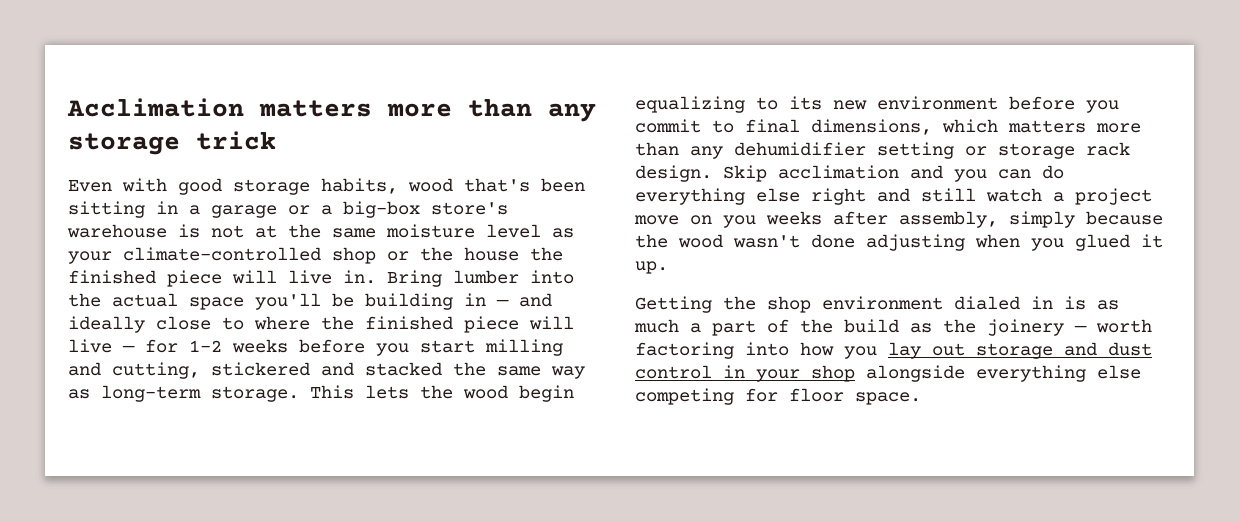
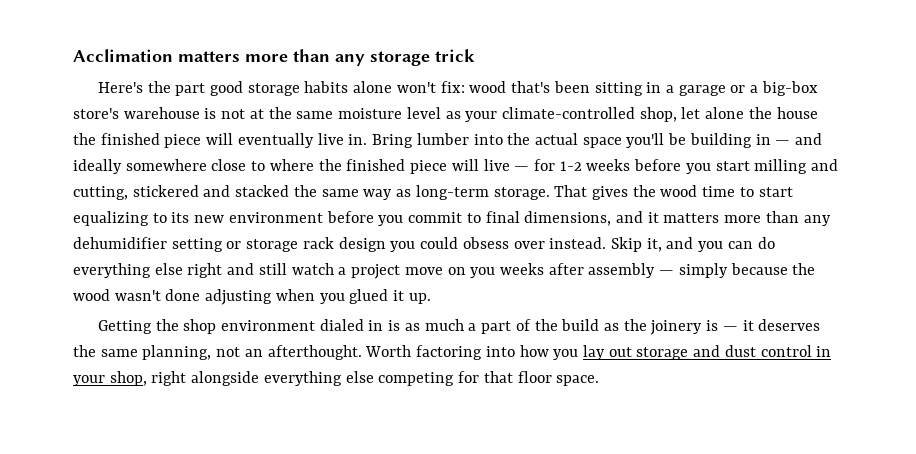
[68,178,398,195] Even with good storage habits, -> [97,81,465,96] Here's the part good storage habits alone won't fix:
[332,247,409,264] shop or -> [639,107,745,122] shop, let alone
(277, 277) none -> [237,133,314,148] eventually
(145, 324) none -> [125,159,207,171] somewhere
[310,385,574,402] This lets the wood begin -> [554,185,793,200] That gives the wood time to start
[942,119,998,133] which -> [615,211,659,223] and it
[635,165,899,182] design. Skip acclimation -> [338,237,662,252] design you could obsess over instead. Skip it,
[899,211,998,228] assembly, -> [588,263,675,278] assembly —
[1074,319,1152,333] — worth -> [706,319,821,331] [73,345,412,360] is — it deserves the same planning, not an afterthought. Worth
[811,365,855,382] shop -> [109,371,187,386] shop, right
(778, 395) none -> [483,371,513,383] that

